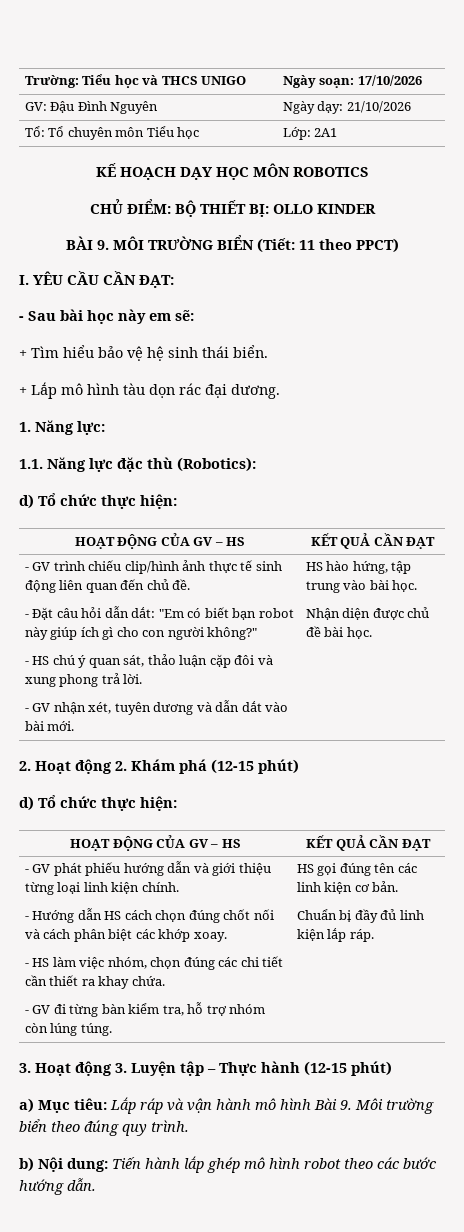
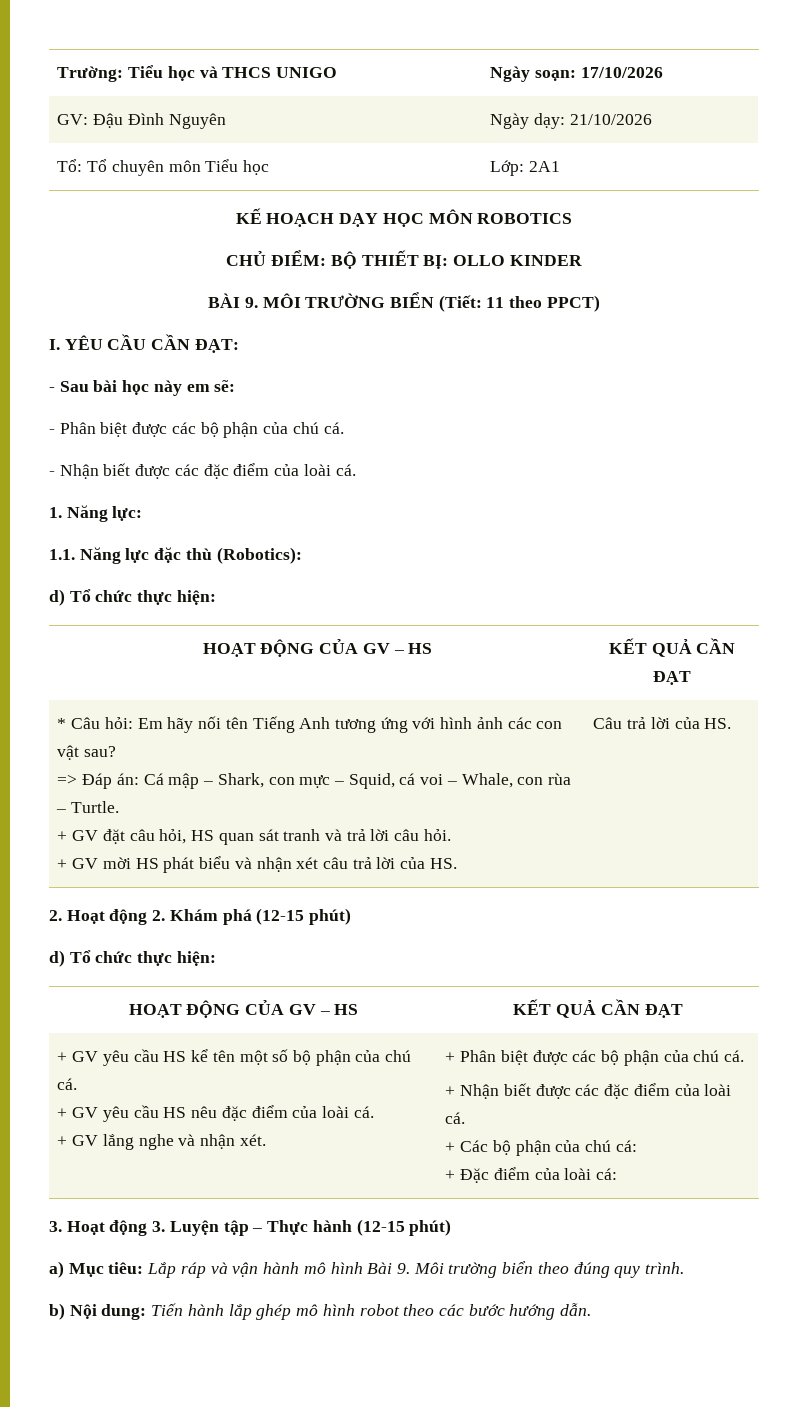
[19,345,268,361] [19,382,280,399] + Tìm hiểu bảo vệ hệ sinh thái biển. // + Lắp mô hình tàu dọn rác đại dương. -> [49,422,344,438] [49,463,356,479] - Phân biệt được các bộ phận của chú cá. // - Nhận biết được các đặc điểm của loài cá.
[24,560,282,574] [24,579,191,593] [24,606,294,620] [24,627,258,640] [24,654,273,668] [24,673,143,687] [24,700,289,715] [24,721,75,731] [305,561,412,574] [305,580,418,593] [305,607,430,620] [305,626,372,639] - GV trình chiếu clip/hình ảnh thực tế sinh động liên quan đến chủ đề. // - Đặt câu hỏi dẫn dắt: "Em có biết bạn robot này giúp ích gì cho con người không?" // - HS chú ý quan sát, thảo luận cặp đôi và xung phong trả lời. // - GV nhận xét, tuyên dương và dẫn dắt vào bài mới. | HS hào hứng, tập trung vào bài học. // Nhận diện được chủ đề bài học. -> [57,716,563,733] [57,745,117,760] [57,773,572,789] [56,801,120,813] [57,829,451,845] [57,856,457,873] [593,717,732,729] * Câu hỏi: Em hãy nối tên Tiếng Anh tương ứng với hình ảnh các con vật sau? // => Đáp án: Cá mập – Shark, con mực – Squid, cá voi – Whale, con rùa – Turtle. // + GV đặt câu hỏi, HS quan sát tranh và trả lời câu hỏi. // + GV mời HS phát biểu và nhận xét câu trả lời của HS. | Câu trả lời của HS.
[24,861,271,876] [24,882,179,895] [24,908,274,923] [24,929,227,942] [24,956,284,970] [24,975,165,989] [24,1002,266,1017] [24,1023,112,1036] [296,863,417,876] [296,881,399,894] [296,909,424,923] [296,928,374,942] - GV phát phiếu hướng dẫn và giới thiệu từng loại linh kiện chính. // - Hướng dẫn HS cách chọn đúng chốt nối và cách phân biệt các khớp xoay. // - HS làm việc nhóm, chọn đúng các chi tiết cần thiết ra khay chứa. // - GV đi từng bàn kiểm tra, hỗ trợ nhóm còn lúng túng. | HS gọi đúng tên các linh kiện cơ bản. // Chuẩn bị đầy đủ linh kiện lắp ráp. -> [57,1049,412,1066] [57,1078,78,1090] [57,1105,374,1122] [57,1134,266,1150] [445,1050,744,1066] [445,1083,732,1099] [445,1112,466,1124] [445,1140,637,1156] [445,1167,618,1183] + GV yêu cầu HS kể tên một số bộ phận của chú cá. // + GV yêu cầu HS nêu đặc điểm của loài cá. // + GV lắng nghe và nhận xét. | + Phân biệt được các bộ phận của chú cá. // + Nhận biết được các đặc điểm của loài cá. // + Các bộ phận của chú cá: // + Đặc điểm của loài cá:

